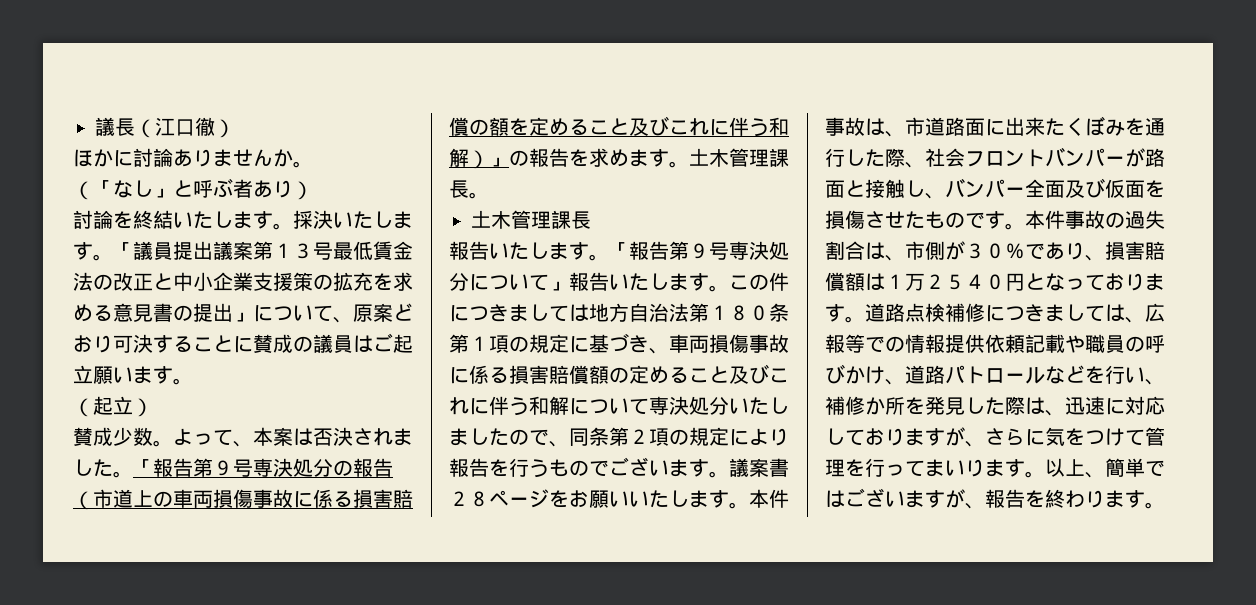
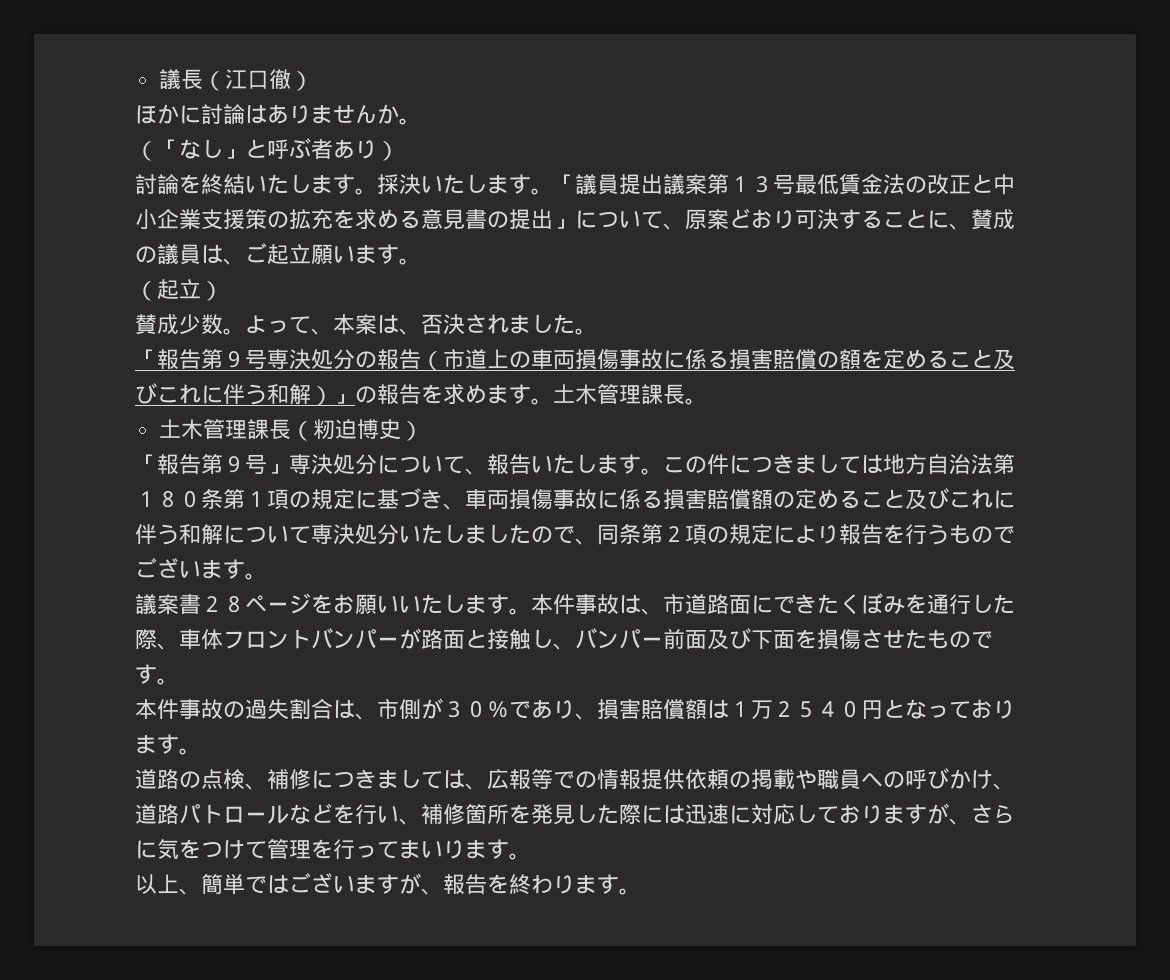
(173, 157) none -> [245,104,267,124] は
(253, 344) none -> [949,223,971,230] 、
(373, 344) none -> [223,258,245,265] 、
(313, 437) none -> [399,328,421,335] 、
(133, 474) none -> (597, 331) //
[449,241,729,261] // 報告いたします。「報告第９号 -> [291,419,424,441] [135,454,289,474] （籾迫博史） // 「報告第９号」
[549,281,569,291] 」 -> [465,468,487,475] 、
(729, 474) none -> (267, 576) //
[1005,117,1045,136] 出来 -> [773,594,817,614] でき
[925,148,965,167] 社会 -> [179,629,223,650] 車体
[1025,178,1125,198] 全面及び仮 -> [663,628,773,650] 前面及び下
(1025, 226) none -> (179, 681) //
[865,303,945,322] 道路点検 -> [135,769,267,790] // 道路の点検、
[1025,334,1045,353] 記 -> [729,769,773,789] の掲
(1125, 344) none -> [861,773,883,787] へ
[865,397,885,415] か -> [465,804,487,824] 箇
[1025,397,1065,416] は、 -> [641,804,685,824] には
(1045, 474) none -> (531, 856) //

